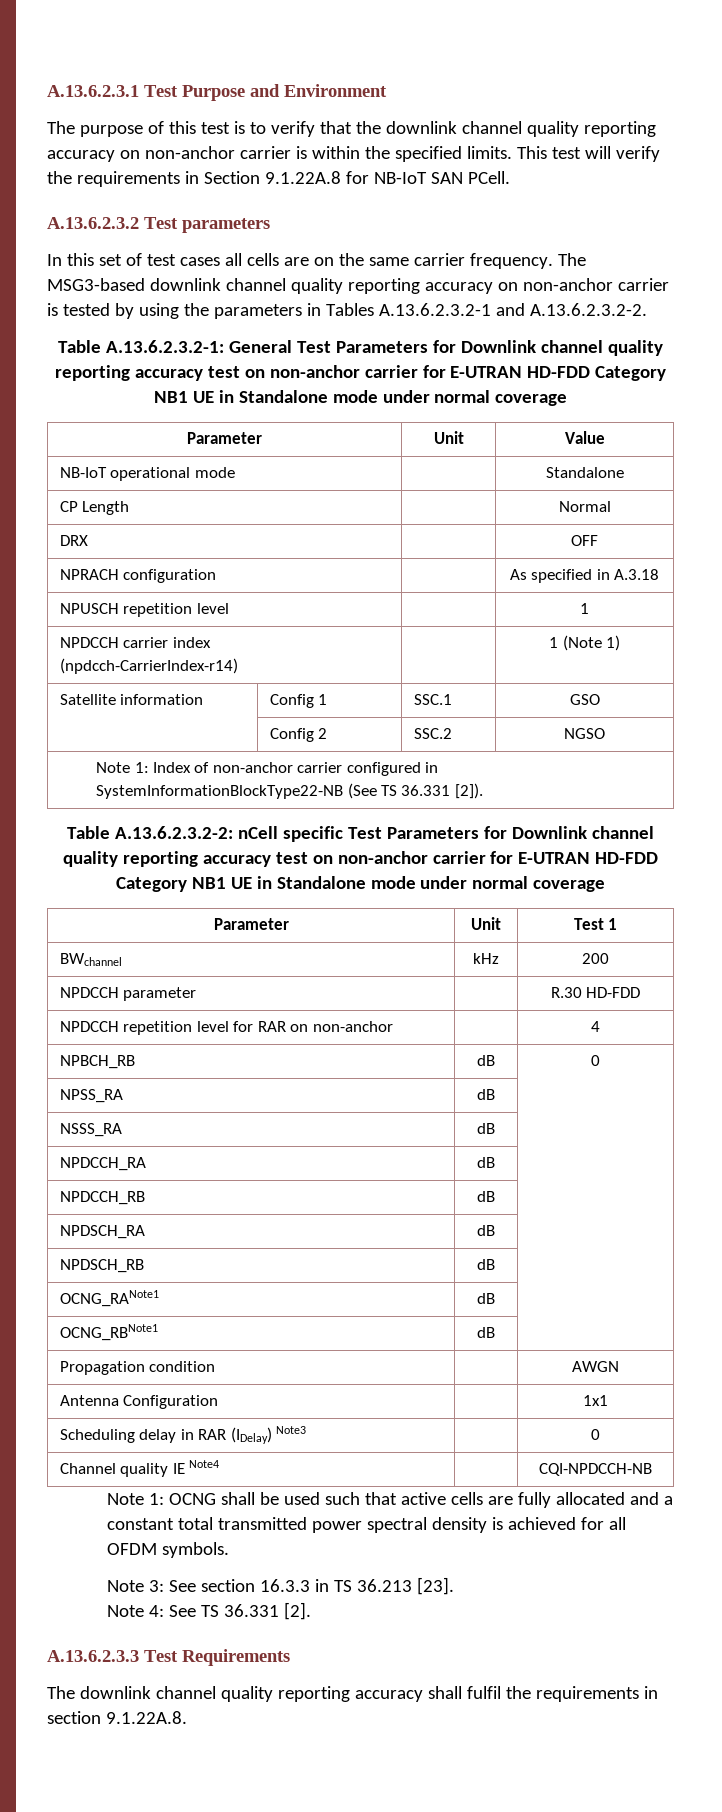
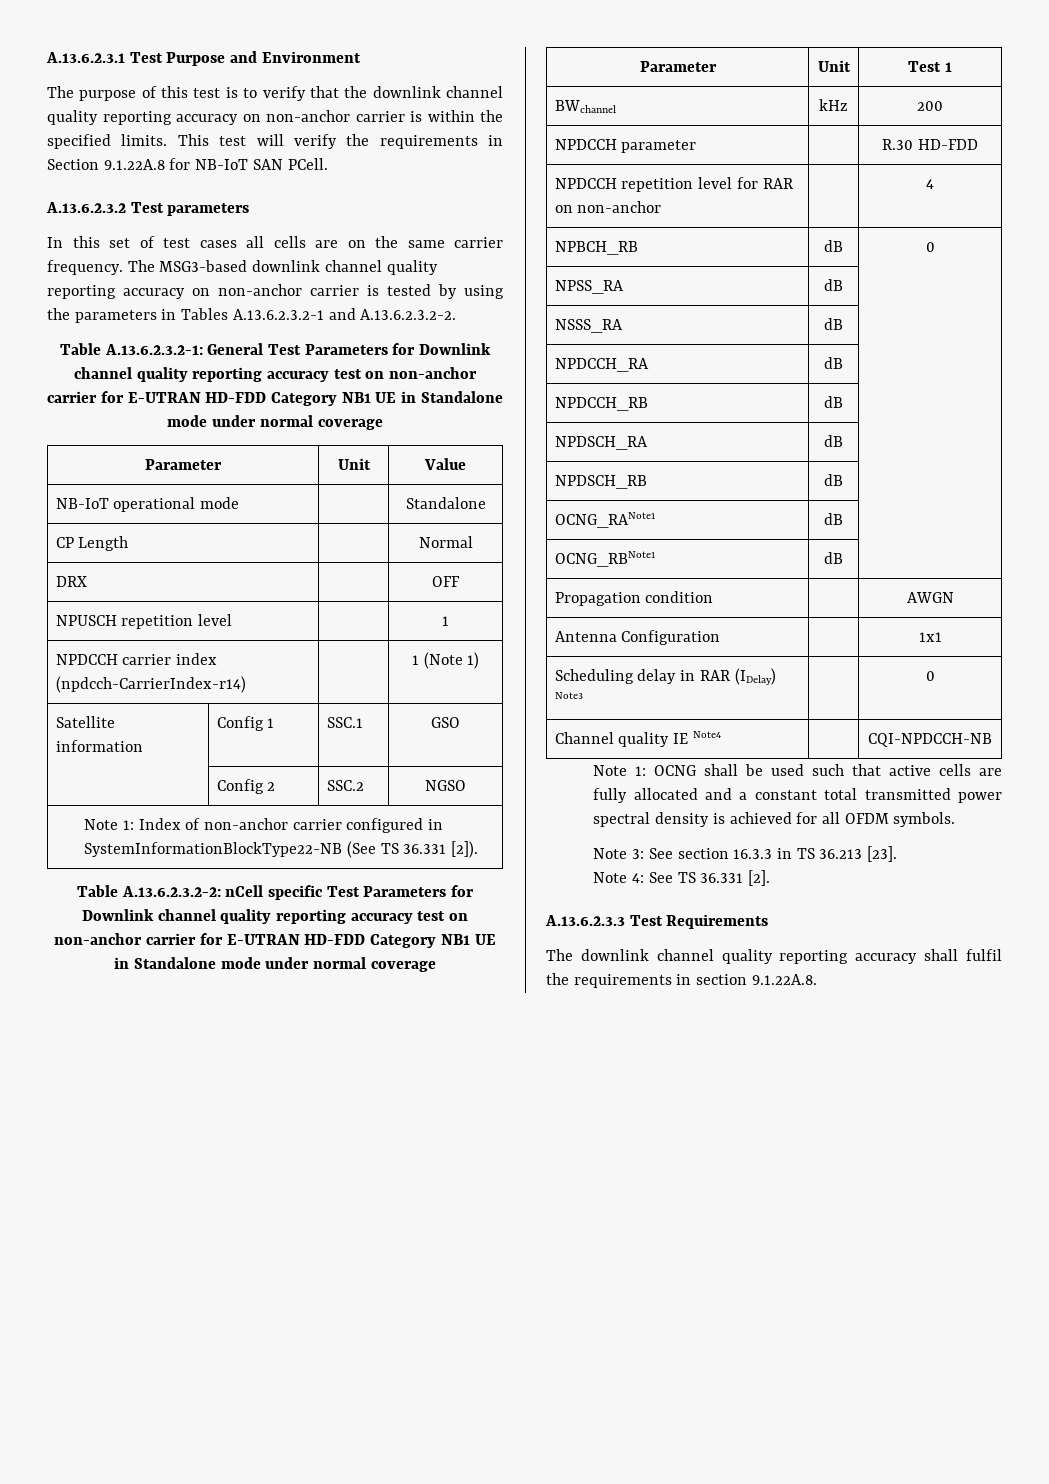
[59,569,217,583] [509,569,660,583] // NPRACH configuration | | As specified in A.3.18 -> (461, 581) none

